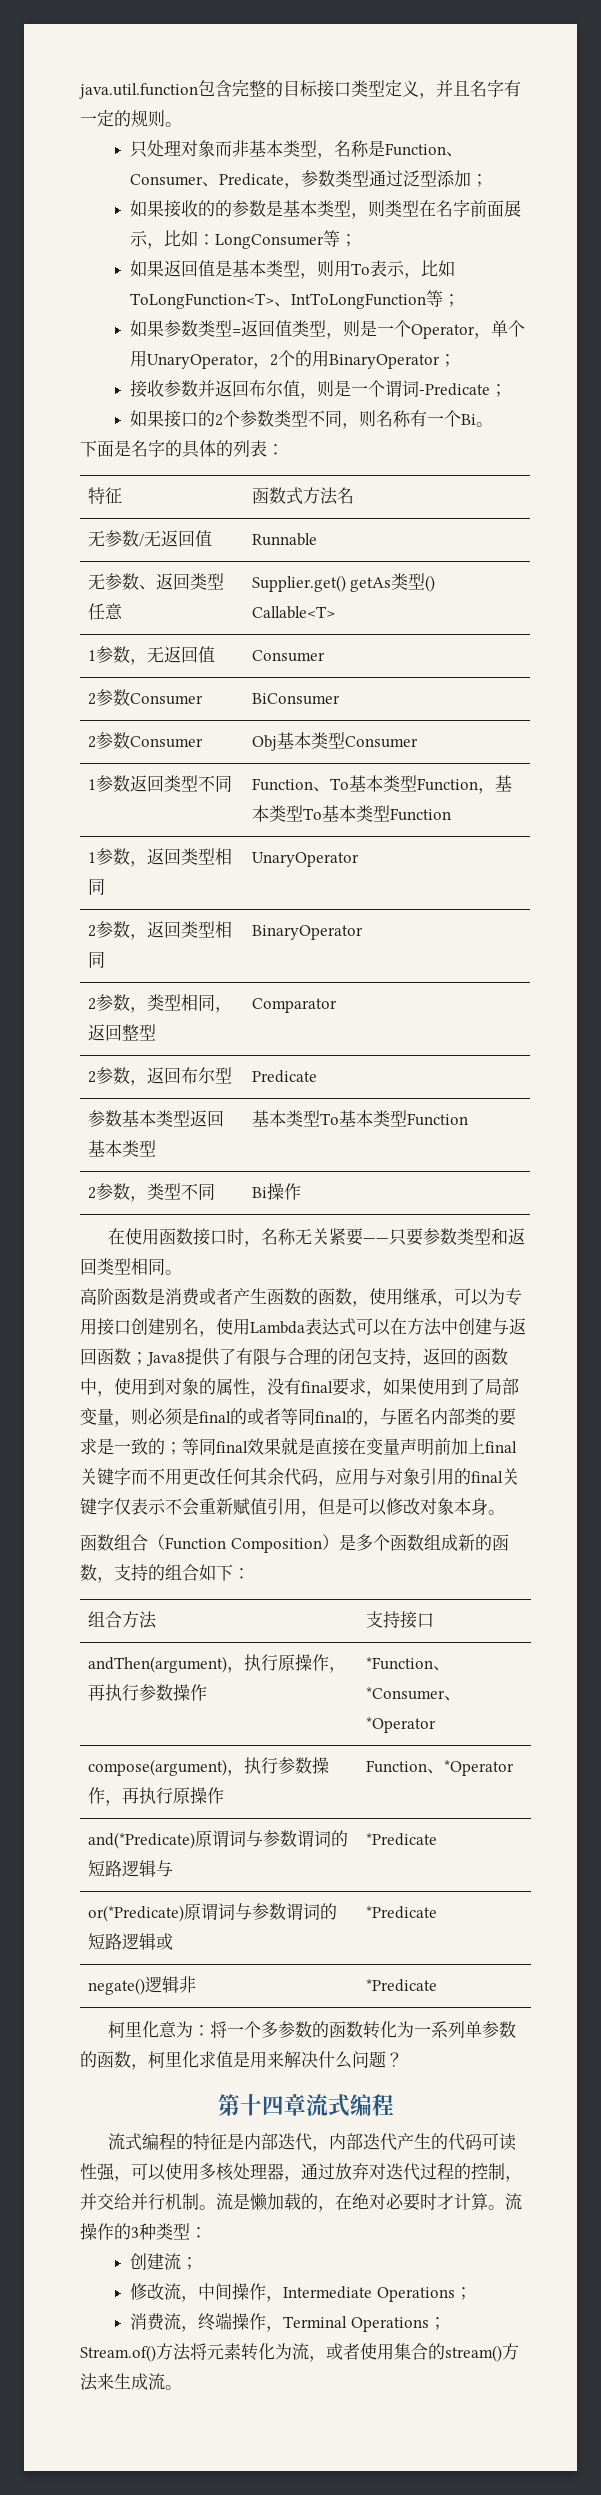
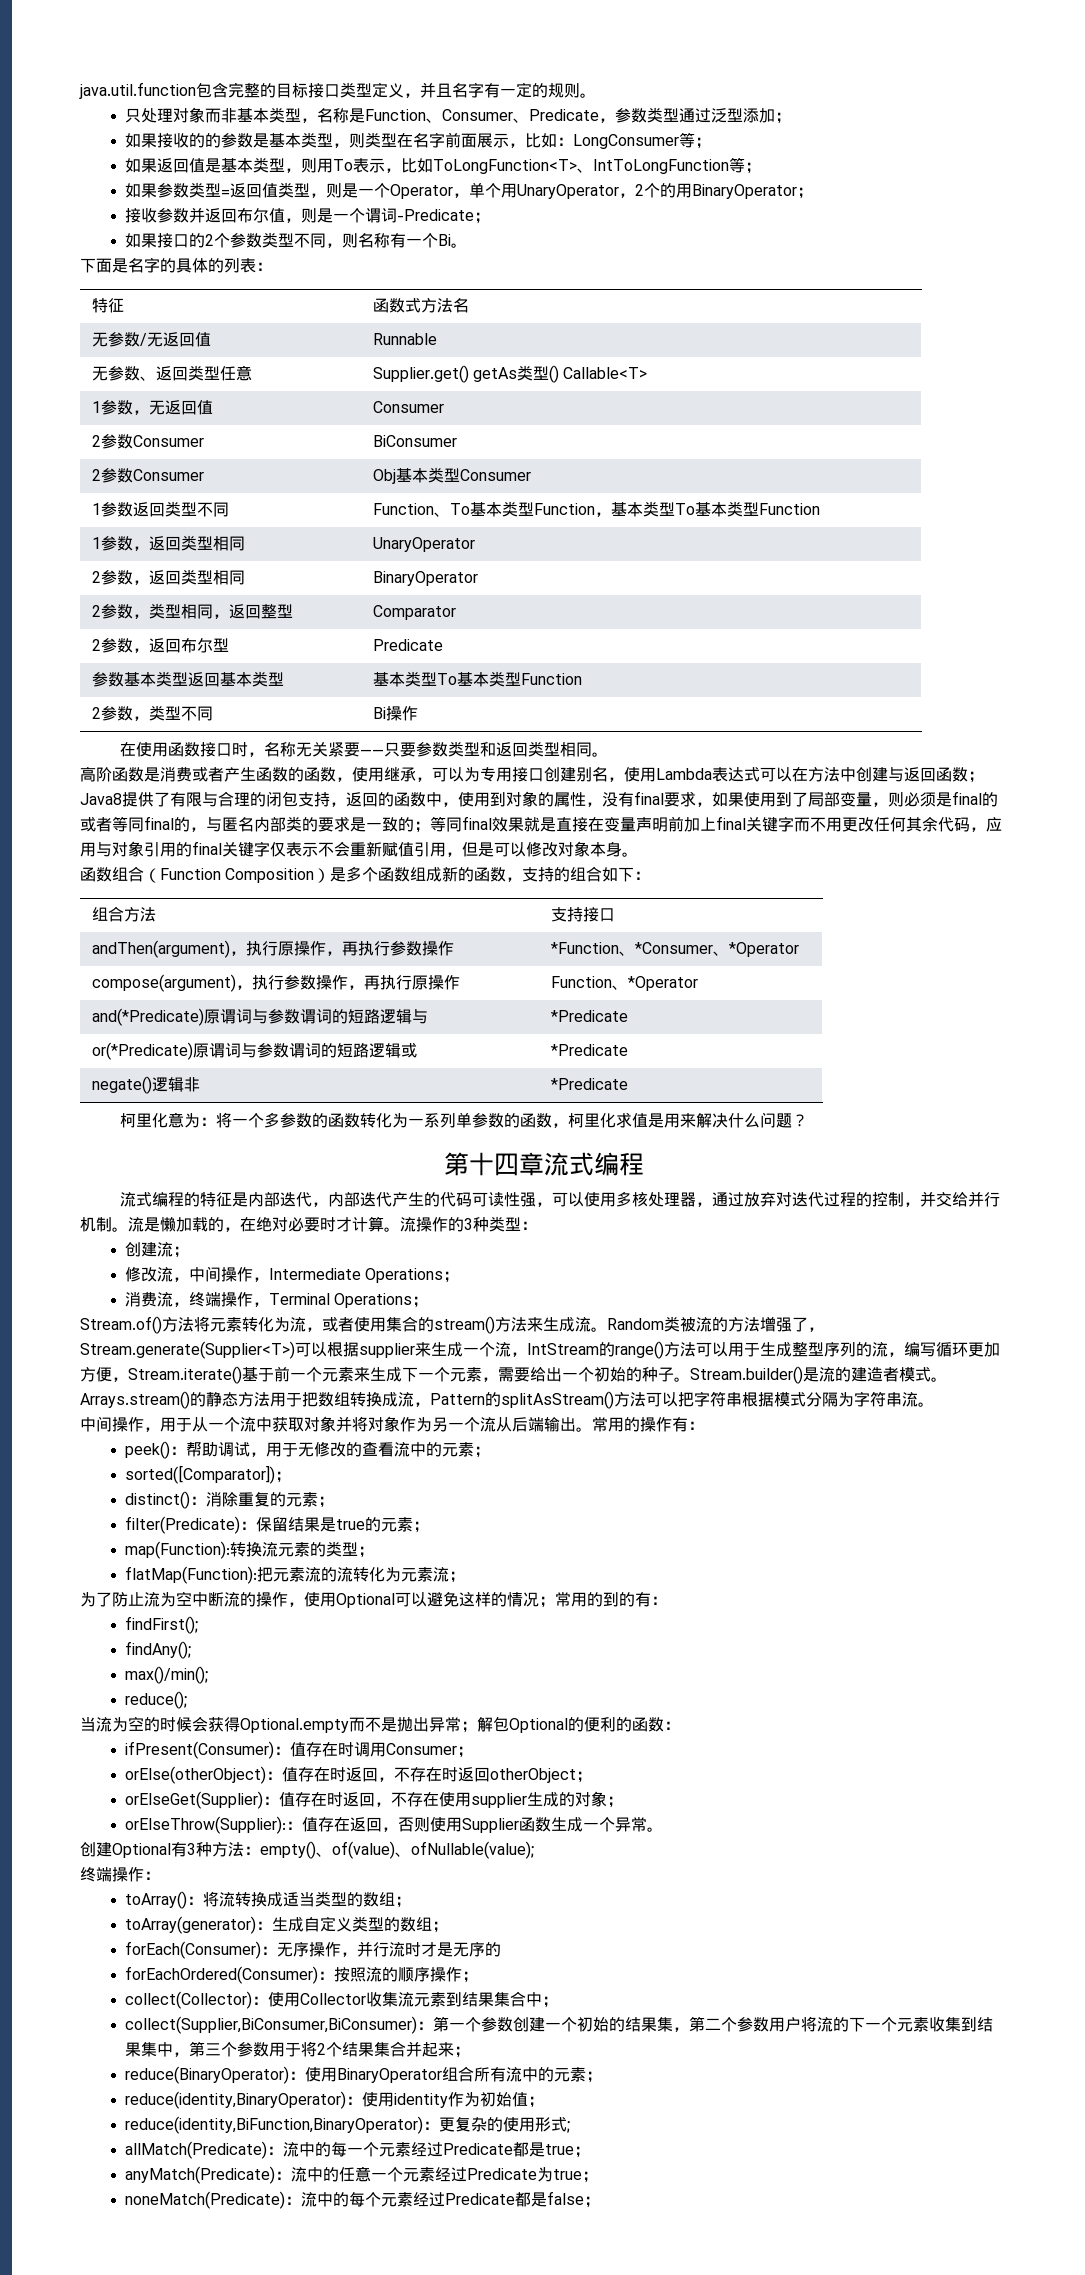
(182, 2387) none -> [607,1316,824,1332] [80,1341,1000,1359] [80,1366,947,1384] [80,1391,934,1409] [80,1416,704,1432] [125,1441,491,1459] [125,1465,292,1484] [125,1491,335,1509] [125,1516,430,1534] [125,1541,375,1559] [125,1566,466,1584] [80,1591,667,1608] [125,1616,199,1634] [125,1641,192,1659] [125,1666,209,1684] [125,1691,188,1709] [80,1716,680,1733] [125,1741,474,1759] [125,1766,593,1784] [125,1791,624,1809] [125,1816,664,1834] [80,1841,534,1859] [80,1867,160,1882] [125,1891,412,1909] [125,1916,449,1934] [125,1941,502,1959] [125,1966,479,1984] [125,1991,559,2009] [125,2016,994,2034] [125,2041,471,2058] [125,2066,603,2084] [125,2091,545,2109] [125,2116,571,2134] [125,2141,591,2159] [125,2166,599,2184] [125,2191,601,2209] Random类被流的方法增强了，Stream.generate(Supplier<T>)可以根据supplier来生成一个流，IntStream的range()方法可以用于生成整型序列的流，编写循环更加方便，Stream.iterate()基于前一个元素来生成下一个元素，需要给出一个初始的种子。Stream.builder()是流的建造者模式。Arrays.stream()的静态方法用于把数组转换成流，Pattern的splitAsStream()方法可以把字符串根据模式分隔为字符串流。 // 中间操作，用于从一个流中获取对象并将对象作为另一个流从后端输出。常用的操作有： // peek()：帮助调试，用于无修改的查看流中的元素； // sorted([Comparator])； // distinct()：消除重复的元素； // filter(Predicate)：保留结果是true的元素； // map(Function):转换流元素的类型； // flatMap(Function):把元素流的流转化为元素流； // 为了防止流为空中断流的操作，使用Optional可以避免这样的情况；常用的到的有： // findFirst(); // findAny(); // max()/min(); // reduce(); // 当流为空的时候会获得Optional.empty而不是抛出异常；解包Optional的便利的函数： // ifPresent(Consumer)：值存在时调用Consumer； // orElse(otherObject)：值存在时返回，不存在时返回otherObject； // orElseGet(Supplier)：值存在时返回，不存在使用supplier生成的对象； // orElseThrow(Supplier):：值存在返回，否则使用Supplier函数生成一个异常。 // 创建Optional有3种方法：empty()、of(value)、ofNullable(value); // 终端操作： // toArray()：将流转换成适当类型的数组； // toArray(generator)：生成自定义类型的数组； // forEach(Consumer)：无序操作，并行流时才是无序的 // forEachOrdered(Consumer)：按照流的顺序操作； // collect(Collector)：使用Collector收集流元素到结果集合中； // collect(Supplier,BiConsumer,BiConsumer)：第一个参数创建一个初始的结果集，第二个参数用户将流的下一个元素收集到结果集中，第三个参数用于将2个结果集合并起来； // reduce(BinaryOperator)：使用BinaryOperator组合所有流中的元素； // reduce(identity,BinaryOperator)：使用identity作为初始值； // reduce(identity,BiFunction,BinaryOperator)：更复杂的使用形式; // allMatch(Predicate)：流中的每一个元素经过Predicate都是true； // anyMatch(Predicate)：流中的任意一个元素经过Predicate为true； // noneMatch(Predicate)：流中的每个元素经过Predicate都是false；

